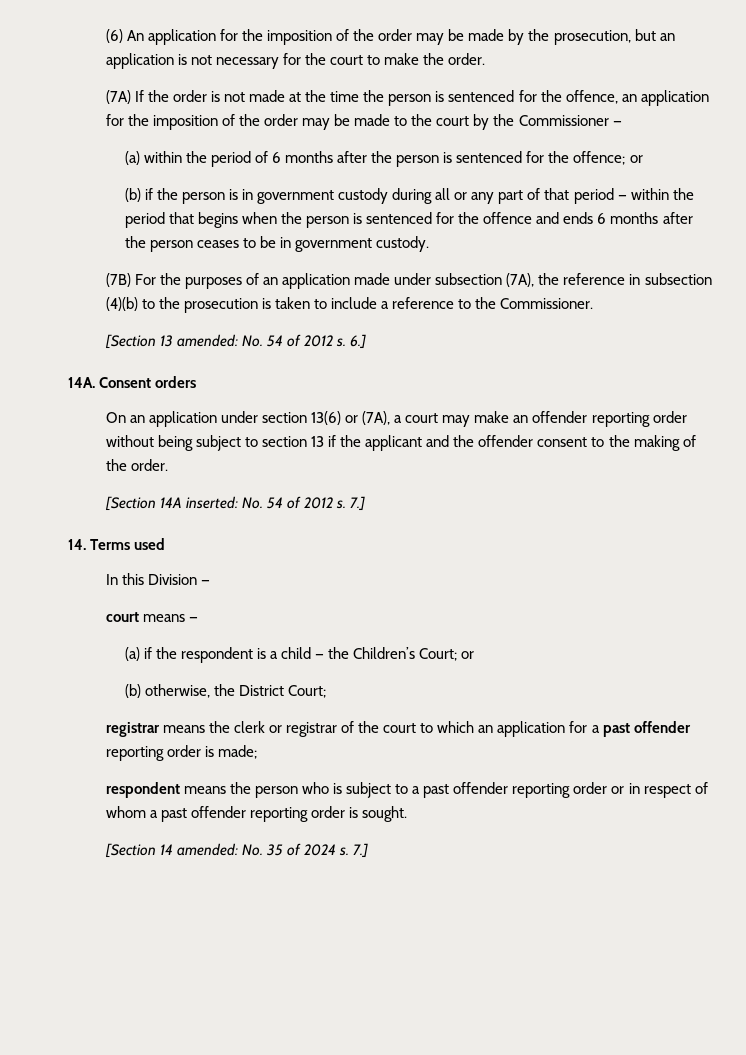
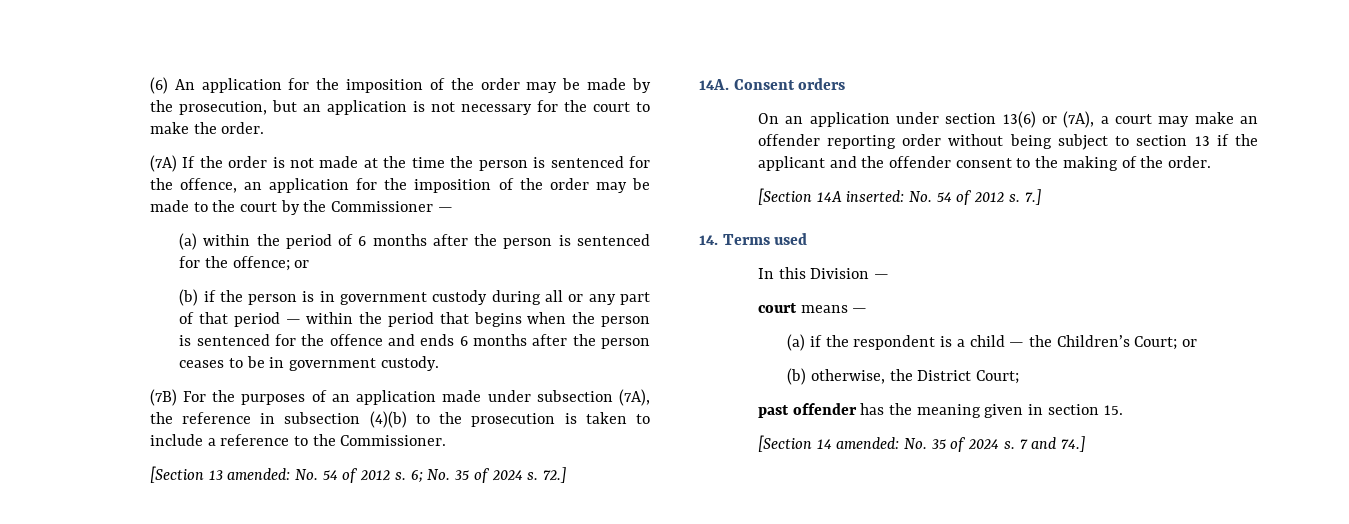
[350,334,367,349] 6.] -> [410,467,566,483] 6; No. 35 of 2024 s. 72.]
[105,721,691,737] [105,745,257,761] [105,782,708,798] [105,806,408,822] registrar means the clerk or registrar of the court to which an application for a past offender reporting order is made; // respondent means the person who is subject to a past offender reporting order or in respect of whom a past offender reporting order is sought. -> [757,403,1123,418] past offender has the meaning given in section 15.
[353,843,369,858] 7.] -> [1019,436,1086,452] 7 and 74.]

